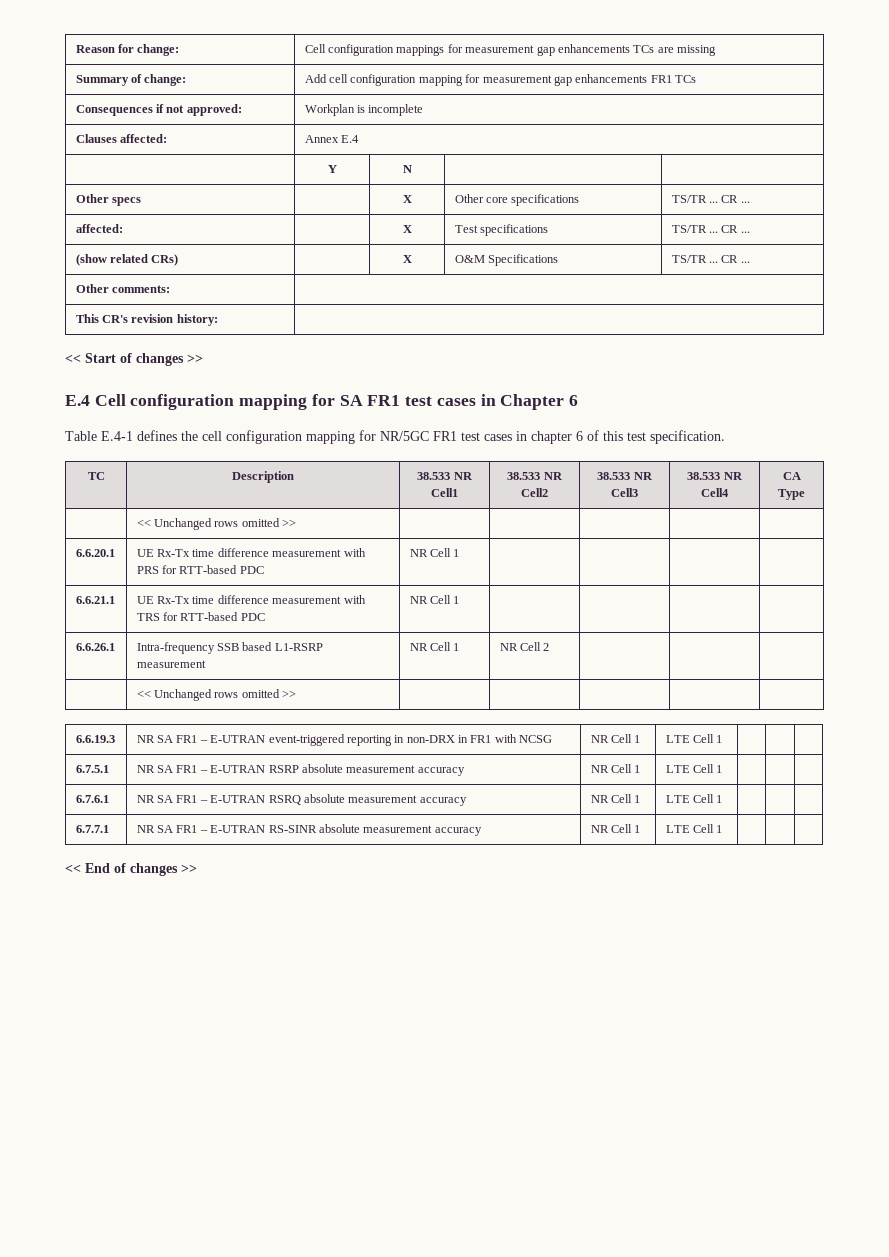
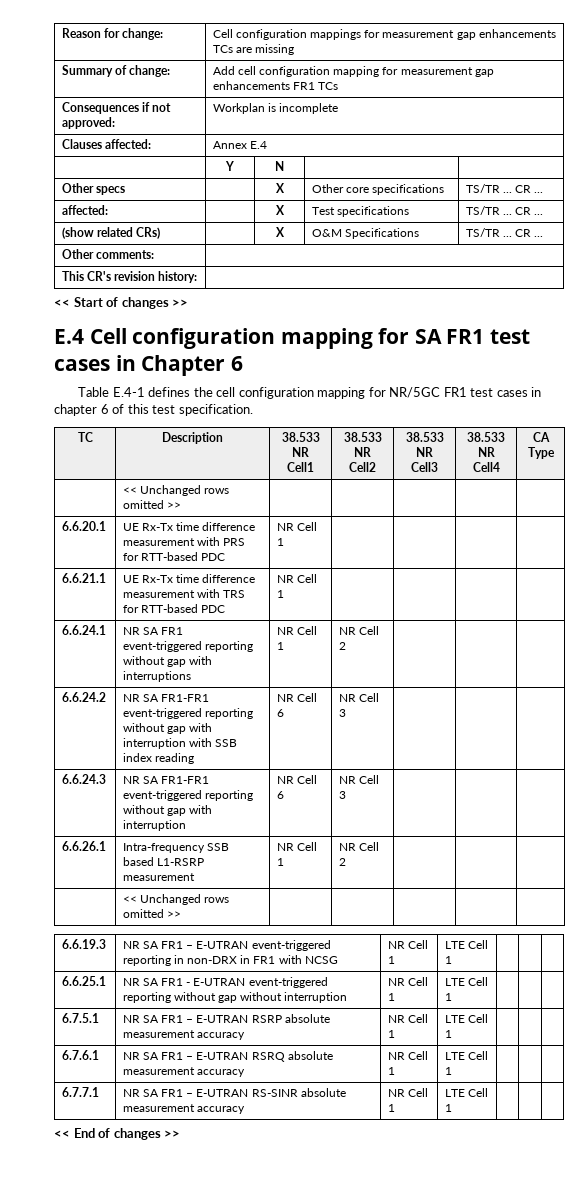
(460, 600) none -> [62,625,107,635] [123,627,184,635] [123,641,254,652] [123,656,213,667] [123,671,192,682] [277,626,318,635] [277,642,285,650] [339,626,380,635] [339,642,347,650] [62,692,107,702] [123,694,210,702] [123,708,254,719] [123,723,213,734] [123,738,238,749] [123,753,195,764] [277,693,318,702] [277,709,285,717] [339,693,380,702] [339,709,347,717] [62,774,107,784] [123,776,210,784] [123,790,254,801] [123,805,213,816] [123,820,187,831] [277,775,318,784] [277,791,285,799] [339,775,380,784] [339,791,347,799] // 6.6.24.1 | NR SA FR1 event-triggered reporting without gap with interruptions | NR Cell 1 | NR Cell 2 | | | // 6.6.24.2 | NR SA FR1-FR1 event-triggered reporting without gap with interruption with SSB index reading | NR Cell 6 | NR Cell 3 | | | // 6.6.24.3 | NR SA FR1-FR1 event-triggered reporting without gap with interruption | NR Cell 6 | NR Cell 3 | | |
(723, 739) none -> [62,976,107,986] [123,977,328,988] [123,992,348,1003] [388,977,429,986] [388,993,396,1001] [445,977,489,986] [445,993,453,1001] // 6.6.25.1 | NR SA FR1 - E-UTRAN event-triggered reporting without gap without interruption | NR Cell 1 | LTE Cell 1 | | |

